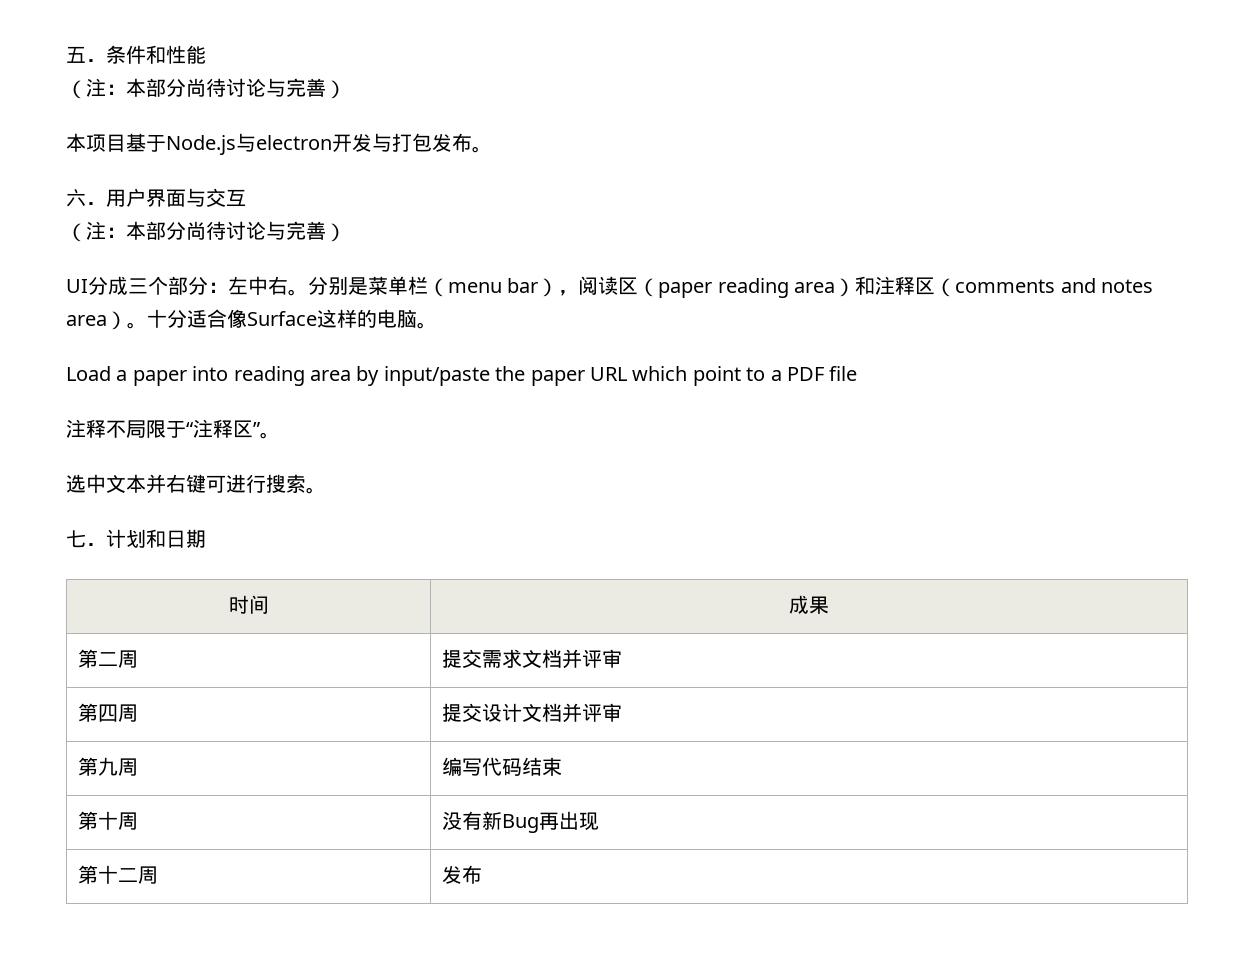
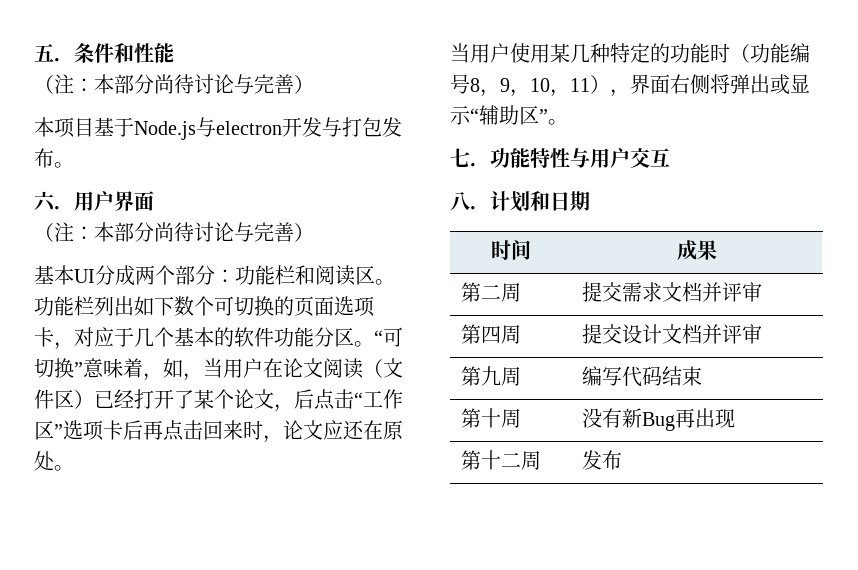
[186,188,246,207] [66,221,346,242] 与交互 // （注：本部分尚待讨论与完善） // -> [34,222,314,242] [34,265,74,285] // （注：本部分尚待讨论与完善） // 基本
[128,278,148,294] 三 -> [135,265,155,285] 两
[228,276,1153,298] [66,309,437,330] [66,366,858,386] [66,419,280,439] [66,474,326,494] [66,530,86,548] 左中右。分别是菜单栏（menu bar），阅读区（paper reading area）和注释区（comments and notes area）。十分适合像Surface这样的电脑。 // Load a paper into reading area by input/paste the paper URL which point to a PDF file // 注释不局限于“注释区”。 // 选中文本并右键可进行搜索。 // 七 -> [235,265,395,286] [34,296,375,317] [34,327,403,350] [34,358,403,381] [34,389,403,412] [34,420,403,443] [34,451,74,471] [450,43,810,63] [450,74,810,97] [450,105,568,125] [450,148,670,168] [450,191,470,211] 功能栏和阅读区。功能栏列出如下数个可切换的页面选项卡，对应于几个基本的软件功能分区。“可切换”意味着，如，当用户在论文阅读（文件区）已经打开了某个论文，后点击“工作区”选项卡后再点击回来时，论文应还在原处。 // 当用户使用某几种特定的功能时（功能编号8，9，10，11），界面右侧将弹出或显示“辅助区”。 // 七．功能特性与用户交互 // 八

